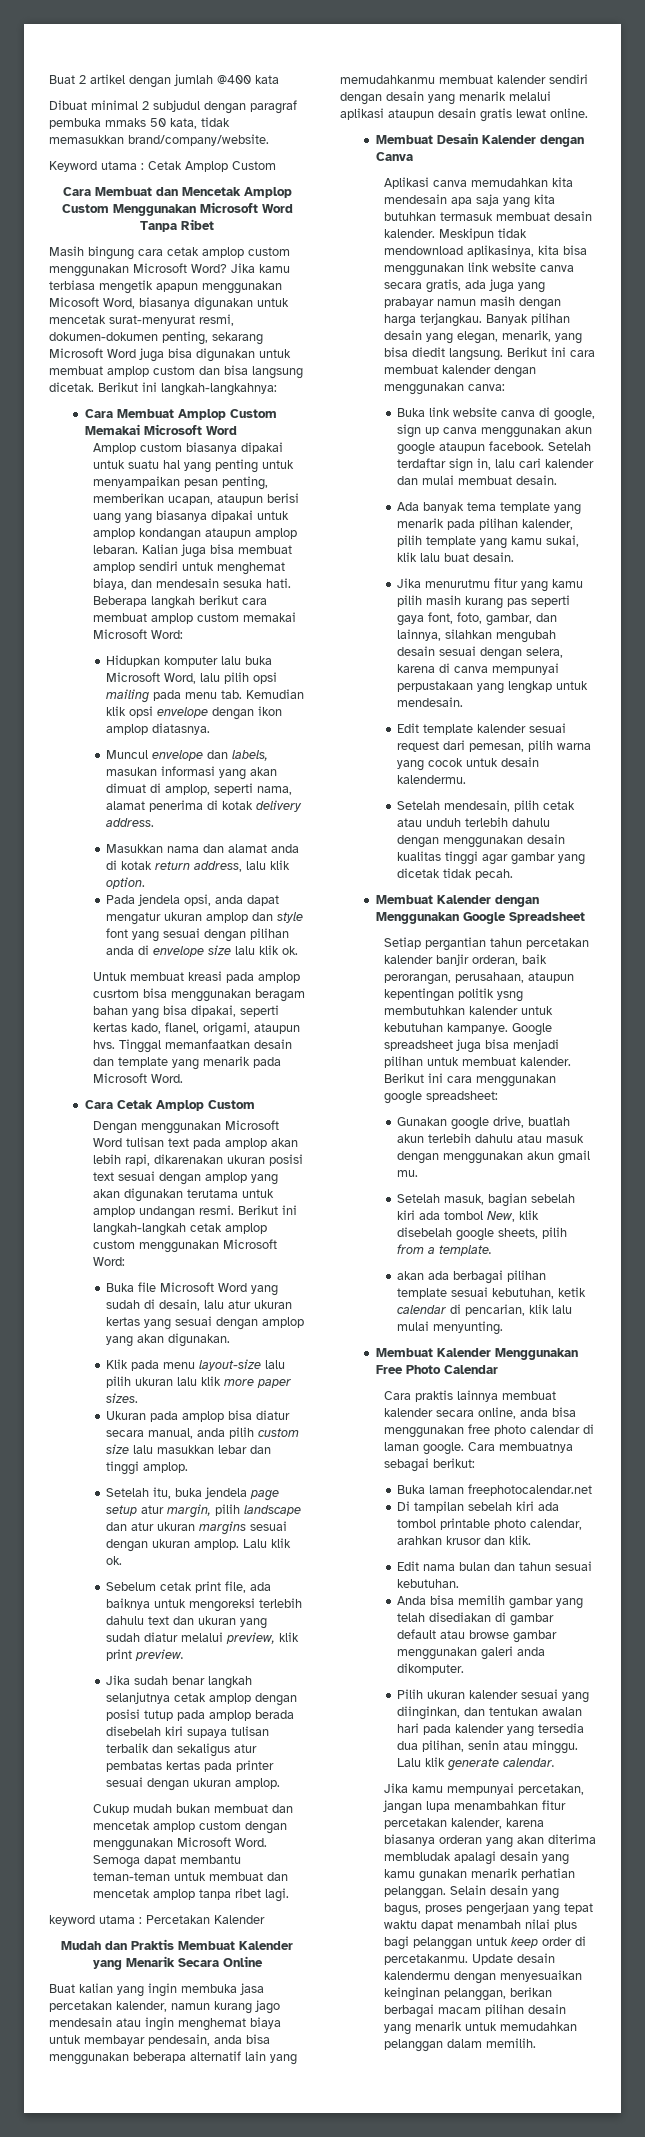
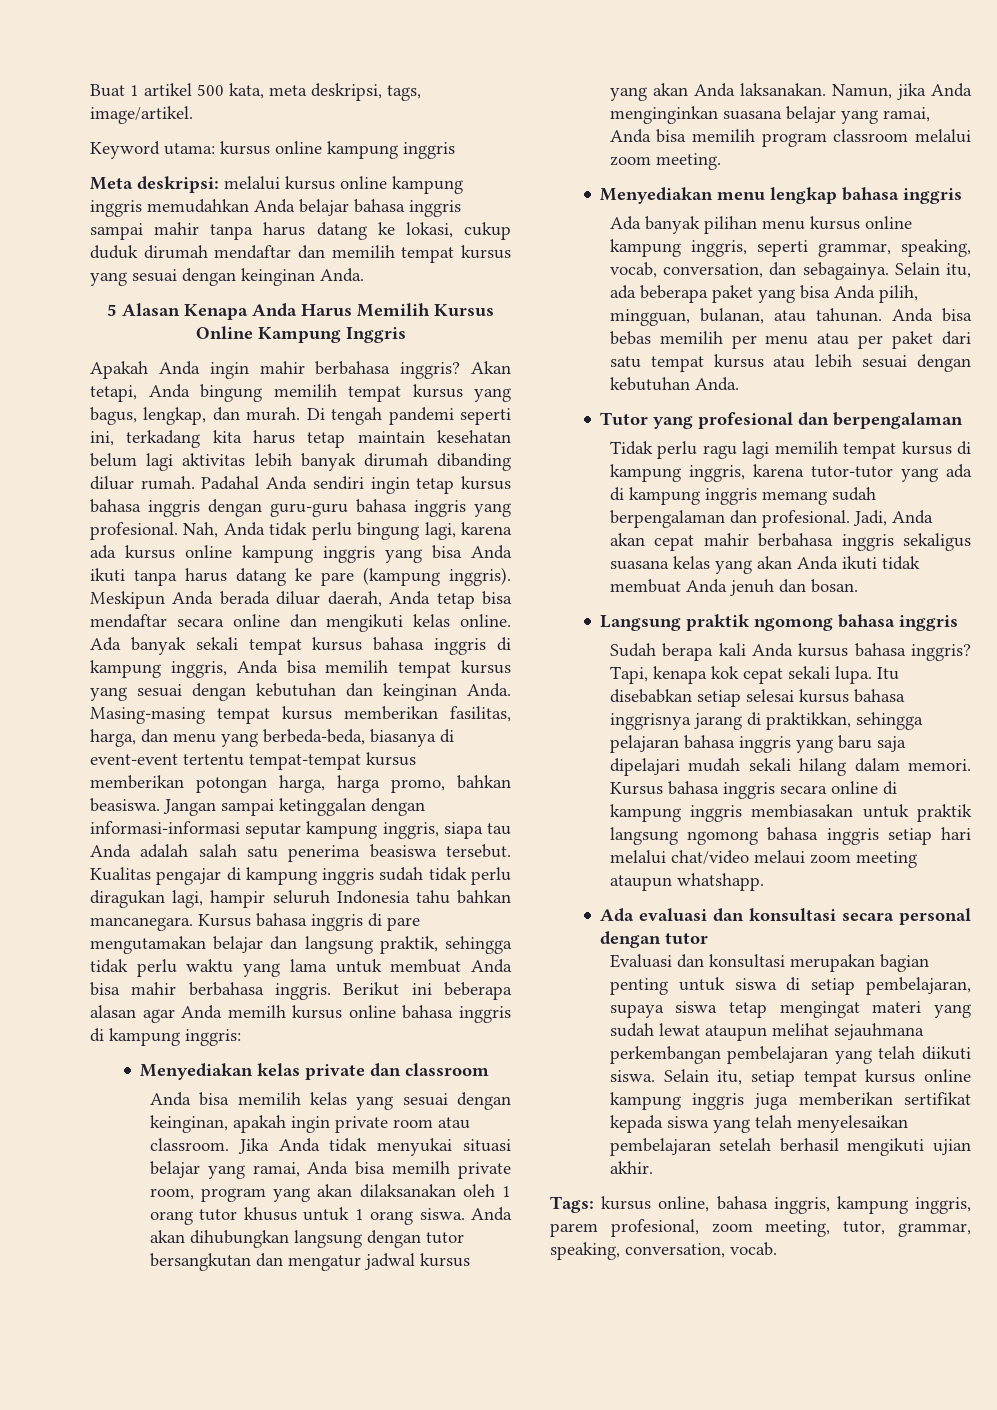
[49,74,279,88] [49,100,297,114] [49,117,230,129] [49,134,269,146] [49,161,276,172] [62,187,292,198] [61,202,293,216] [140,219,214,232] [49,246,290,260] [49,263,290,277] [49,280,282,294] [49,297,289,311] [49,314,234,326] [49,331,263,345] [49,348,291,362] [49,365,303,379] [49,382,277,396] [84,409,277,420] [84,424,237,435] [92,442,283,454] [92,459,294,473] [92,476,268,490] [92,493,299,505] [92,510,289,524] [92,528,297,541] [92,544,292,558] [92,561,285,575] [92,578,291,590] [92,595,267,609] [92,612,296,624] [92,629,183,639] [106,655,273,667] [106,672,278,684] [106,689,305,703] [106,706,283,720] [106,723,211,735] [106,750,269,761] [106,766,278,780] [106,783,293,795] [106,800,303,812] [106,818,155,827] [106,844,300,853] [106,860,291,872] [106,877,146,889] [106,894,280,906] [106,912,304,925] [106,928,290,942] [106,945,299,957] [92,971,300,983] [92,988,305,1002] [92,1005,279,1019] [92,1022,300,1036] [92,1039,292,1053] [92,1056,281,1070] [92,1073,183,1083] [84,1100,255,1111] [92,1120,279,1134] [92,1137,298,1149] [92,1154,303,1166] [92,1171,278,1185] [92,1188,274,1202] [92,1205,297,1219] [92,1223,267,1236] [92,1239,277,1253] [92,1257,125,1266] [106,1282,279,1296] [106,1299,293,1311] [106,1316,305,1330] [106,1333,231,1347] [106,1359,286,1371] [106,1376,292,1388] [106,1393,139,1403] [106,1410,291,1422] [106,1427,300,1439] [106,1444,272,1454] [106,1461,189,1475] [106,1487,280,1501] [106,1504,302,1518] [106,1521,288,1535] [106,1538,292,1552] [106,1556,123,1565] [106,1581,272,1593] [106,1598,303,1612] [106,1616,268,1629] [106,1632,300,1644] [106,1649,185,1661] [106,1675,253,1689] [106,1692,298,1706] [106,1709,295,1721] [106,1726,270,1738] [106,1743,258,1757] [106,1760,275,1772] [106,1777,281,1791] [92,1804,293,1815] [92,1821,287,1834] [92,1837,267,1851] [92,1855,241,1868] [92,1872,288,1881] [92,1888,289,1902] [49,1915,265,1926] [61,1939,293,1950] [92,1956,263,1970] [49,1983,264,1997] [49,2000,280,2014] [49,2017,281,2031] [49,2034,270,2046] [49,2051,297,2065] [340,74,588,84] [340,91,551,105] [340,108,588,122] [375,133,584,147] [375,152,413,161] [383,177,573,189] [383,194,555,208] [383,211,592,221] [383,228,527,240] [383,245,587,257] [383,262,574,276] [383,279,545,293] [383,296,561,310] [383,313,570,327] [383,330,582,344] [383,347,595,361] [383,365,536,378] [383,382,505,395] [397,407,596,421] [397,424,593,438] [397,441,592,455] [397,458,595,472] [397,475,558,485] [397,502,582,515] [397,518,574,530] [397,535,580,549] [397,552,515,562] [397,578,584,592] [397,595,571,609] [397,612,558,626] [397,629,557,643] [397,646,564,660] [397,663,560,675] [397,681,589,694] [397,697,464,707] [397,723,567,735] [397,740,592,752] [397,757,540,771] [397,775,467,784] [397,800,576,812] [397,817,551,827] [397,834,566,848] [397,851,586,865] [397,868,514,880] [375,895,539,907] [375,912,585,924] [383,937,589,951] [383,954,547,966] [383,972,574,985] [383,988,523,1002] [383,1006,553,1015] [383,1023,552,1036] [383,1039,559,1053] [383,1056,571,1068] [383,1073,556,1087] [383,1091,498,1104] [397,1116,571,1130] [397,1133,585,1143] [397,1150,591,1164] [397,1170,419,1177] [397,1193,576,1207] [397,1210,540,1222] [397,1227,568,1241] [397,1244,493,1256] [397,1270,547,1284] [397,1287,587,1299] [397,1304,573,1316] [397,1321,504,1335] [375,1348,578,1360] [375,1365,498,1374] [383,1390,556,1402] [383,1407,576,1419] [383,1424,594,1438] [383,1442,573,1455] [383,1458,475,1472] [397,1484,593,1496] [397,1501,560,1513] [397,1518,583,1530] [397,1535,532,1545] [397,1561,593,1571] [397,1579,460,1588] [397,1595,584,1609] [397,1612,555,1626] [397,1629,558,1643] [397,1646,546,1660] [397,1663,465,1675] [397,1689,590,1703] [397,1706,583,1720] [397,1723,585,1737] [397,1740,579,1754] [397,1757,556,1771] [383,1783,584,1795] [382,1800,566,1814] [383,1818,544,1829] [383,1834,596,1848] [383,1851,569,1865] [383,1868,575,1882] [383,1885,559,1899] [383,1902,593,1916] [383,1919,577,1931] [383,1936,586,1950] [383,1953,555,1965] [383,1970,582,1984] [383,1987,552,2001] [383,2004,566,2018] [383,2021,577,2035] [383,2038,536,2052] Buat 2 artikel dengan jumlah @400 kata // Dibuat minimal 2 subjudul dengan paragraf pembuka mmaks 50 kata, tidak memasukkan brand/company/website. // Keyword utama : Cetak Amplop Custom // Cara Membuat dan Mencetak Amplop Custom Menggunakan Microsoft Word Tanpa Ribet // Masih bingung cara cetak amplop custom menggunakan Microsoft Word? Jika kamu terbiasa mengetik apapun menggunakan Micosoft Word, biasanya digunakan untuk mencetak surat-menyurat resmi, dokumen-dokumen penting, sekarang Microsoft Word juga bisa digunakan untuk membuat amplop custom dan bisa langsung dicetak. Berikut ini langkah-langkahnya: // Cara Membuat Amplop Custom Memakai Microsoft Word // Amplop custom biasanya dipakai untuk suatu hal yang penting untuk menyampaikan pesan penting, memberikan ucapan, ataupun berisi uang yang biasanya dipakai untuk amplop kondangan ataupun amplop lebaran. Kalian juga bisa membuat amplop sendiri untuk menghemat biaya, dan mendesain sesuka hati. Beberapa langkah berikut cara membuat amplop custom memakai Microsoft Word: // Hidupkan komputer lalu buka Microsoft Word, lalu pilih opsi mailing pada menu tab. Kemudian klik opsi envelope dengan ikon amplop diatasnya. // Muncul envelope dan labels, masukan informasi yang akan dimuat di amplop, seperti nama, alamat penerima di kotak delivery address. // Masukkan nama dan alamat anda di kotak return address, lalu klik option. // Pada jendela opsi, anda dapat mengatur ukuran amplop dan style font yang sesuai dengan pilihan anda di envelope size lalu klik ok. // Untuk membuat kreasi pada amplop cusrtom bisa menggunakan beragam bahan yang bisa dipakai, seperti kertas kado, flanel, origami, ataupun hvs. Tinggal memanfaatkan desain dan template yang menarik pada Microsoft Word. // Cara Cetak Amplop Custom // Dengan menggunakan Microsoft Word tulisan text pada amplop akan lebih rapi, dikarenakan ukuran posisi text sesuai dengan amplop yang akan digunakan terutama untuk amplop undangan resmi. Berikut ini langkah-langkah cetak amplop custom menggunakan Microsoft Word: // Buka file Microsoft Word yang sudah di desain, lalu atur ukuran kertas yang sesuai dengan amplop yang akan digunakan. // Klik pada menu layout-size lalu pilih ukuran lalu klik more paper sizes. // Ukuran pada amplop bisa diatur secara manual, anda pilih custom size lalu masukkan lebar dan tinggi amplop. // Setelah itu, buka jendela page setup atur margin, pilih landscape dan atur ukuran margins sesuai dengan ukuran amplop. Lalu klik ok. // Sebelum cetak print file, ada baiknya untuk mengoreksi terlebih dahulu text dan ukuran yang sudah diatur melalui preview, klik print preview. // Jika sudah benar langkah selanjutnya cetak amplop dengan posisi tutup pada amplop berada disebelah kiri supaya tulisan terbalik dan sekaligus atur pembatas kertas pada printer sesuai dengan ukuran amplop. // Cukup mudah bukan membuat dan mencetak amplop custom dengan menggunakan Microsoft Word. Semoga dapat membantu teman-teman untuk membuat dan mencetak amplop tanpa ribet lagi. // keyword utama : Percetakan Kalender // Mudah dan Praktis Membuat Kalender yang Menarik Secara Online // Buat kalian yang ingin membuka jasa percetakan kalender, namun kurang jago mendesain atau ingin menghemat biaya untuk membayar pendesain, anda bisa menggunakan beberapa alternatif lain yang memudahkanmu membuat kalender sendiri dengan desain yang menarik melalui aplikasi ataupun desain gratis lewat online. // Membuat Desain Kalender dengan Canva // Aplikasi canva memudahkan kita mendesain apa saja yang kita butuhkan termasuk membuat desain kalender. Meskipun tidak mendownload aplikasinya, kita bisa menggunakan link website canva secara gratis, ada juga yang prabayar namun masih dengan harga terjangkau. Banyak pilihan desain yang elegan, menarik, yang bisa diedit langsung. Berikut ini cara membuat kalender dengan menggunakan canva: // Buka link website canva di google, sign up canva menggunakan akun google ataupun facebook. Setelah terdaftar sign in, lalu cari kalender dan mulai membuat desain. // Ada banyak tema template yang menarik pada pilihan kalender, pilih template yang kamu sukai, klik lalu buat desain. // Jika menurutmu fitur yang kamu pilih masih kurang pas seperti gaya font, foto, gambar, dan lainnya, silahkan mengubah desain sesuai dengan selera, karena di canva mempunyai perpustakaan yang lengkap untuk mendesain. // Edit template kalender sesuai request dari pemesan, pilih warna yang cocok untuk desain kalendermu. // Setelah mendesain, pilih cetak atau unduh terlebih dahulu dengan menggunakan desain kualitas tinggi agar gambar yang dicetak tidak pecah. // Membuat Kalender dengan Menggunakan Google Spreadsheet // Setiap pergantian tahun percetakan kalender banjir orderan, baik perorangan, perusahaan, ataupun kepentingan politik ysng membutuhkan kalender untuk kebutuhan kampanye. Google spreadsheet juga bisa menjadi pilihan untuk membuat kalender. Berikut ini cara menggunakan google spreadsheet: // Gunakan google drive, buatlah akun terlebih dahulu atau masuk dengan menggunakan akun gmail mu. // Setelah masuk, bagian sebelah kiri ada tombol New, klik disebelah google sheets, pilih from a template. // akan ada berbagai pilihan template sesuai kebutuhan, ketik calendar di pencarian, klik lalu mulai menyunting. // Membuat Kalender Menggunakan Free Photo Calendar // Cara praktis lainnya membuat kalender secara online, anda bisa menggunakan free photo calendar di laman google. Cara membuatnya sebagai berikut: // Buka laman freephotocalendar.net // Di tampilan sebelah kiri ada tombol printable photo calendar, arahkan krusor dan klik. // Edit nama bulan dan tahun sesuai kebutuhan. // Anda bisa memilih gambar yang telah disediakan di gambar default atau browse gambar menggunakan galeri anda dikomputer. // Pilih ukuran kalender sesuai yang diinginkan, dan tentukan awalan hari pada kalender yang tersedia dua pilihan, senin atau minggu. Lalu klik generate calendar. // Jika kamu mempunyai percetakan, jangan lupa menambahkan fitur percetakan kalender, karena biasanya orderan yang akan diterima membludak apalagi desain yang kamu gunakan menarik perhatian pelanggan. Selain desain yang bagus, proses pengerjaan yang tepat waktu dapat menambah nilai plus bagi pelanggan untuk keep order di percetakanmu. Update desain kalendermu dengan menyesuaikan keinginan pelanggan, berikan berbagai macam pilihan desain yang menarik untuk memudahkan pelanggan dalam memilih. -> [90,83,421,101] [90,106,193,124] [90,141,455,159] [90,176,463,194] [90,199,461,217] [90,222,512,240] [90,245,511,263] [90,268,364,286] [107,303,494,320] [195,326,406,343] [90,361,511,379] [90,384,511,402] [90,407,511,425] [90,430,511,448] [90,453,511,471] [90,476,512,494] [90,499,511,517] [90,522,512,540] [90,545,512,563] [90,567,511,586] [90,591,512,609] [90,614,511,632] [90,637,511,655] [90,660,511,678] [90,683,511,701] [90,706,511,724] [90,729,454,747] [90,752,416,770] [90,775,511,793] [90,798,425,816] [90,821,511,839] [90,844,511,862] [90,867,511,885] [90,890,511,908] [90,913,420,931] [90,936,512,954] [90,959,512,977] [90,982,512,1000] [90,1005,511,1023] [90,1028,241,1046] [140,1063,490,1080] [149,1092,511,1110] [149,1115,470,1133] [149,1138,511,1156] [149,1161,511,1179] [149,1184,512,1202] [149,1207,512,1225] [149,1230,464,1248] [149,1253,470,1271] [609,83,972,101] [609,106,930,124] [609,129,971,147] [609,153,721,170] [600,187,963,204] [609,216,912,234] [609,239,971,257] [609,262,971,280] [609,285,918,303] [609,308,972,326] [609,331,972,349] [609,354,971,372] [609,377,739,391] [600,412,964,429] [609,441,971,459] [609,464,972,482] [609,487,876,505] [609,510,933,528] [609,533,971,551] [609,556,920,574] [609,579,858,596] [600,614,959,631] [609,643,971,661] [609,666,899,684] [609,689,905,707] [609,712,923,730] [609,735,906,753] [609,758,971,776] [609,781,897,799] [609,804,972,822] [609,827,971,845] [609,850,917,868] [609,873,764,891] [600,908,971,925] [600,931,709,948] [609,954,929,972] [609,977,971,995] [609,1001,971,1018] [609,1023,924,1041] [609,1046,971,1064] [609,1069,971,1087] [609,1092,971,1110] [609,1115,908,1133] [609,1138,971,1156] [609,1161,653,1174] [550,1196,971,1214] [550,1219,971,1237] [550,1242,777,1260] Buat 1 artikel 500 kata, meta deskripsi, tags, image/artikel. // Keyword utama: kursus online kampung inggris // Meta deskripsi: melalui kursus online kampung inggris memudahkan Anda belajar bahasa inggris sampai mahir tanpa harus datang ke lokasi, cukup duduk dirumah mendaftar dan memilih tempat kursus yang sesuai dengan keinginan Anda. // 5 Alasan Kenapa Anda Harus Memilih Kursus Online Kampung Inggris // Apakah Anda ingin mahir berbahasa inggris? Akan tetapi, Anda bingung memilih tempat kursus yang bagus, lengkap, dan murah. Di tengah pandemi seperti ini, terkadang kita harus tetap maintain kesehatan belum lagi aktivitas lebih banyak dirumah dibanding diluar rumah. Padahal Anda sendiri ingin tetap kursus bahasa inggris dengan guru-guru bahasa inggris yang profesional. Nah, Anda tidak perlu bingung lagi, karena ada kursus online kampung inggris yang bisa Anda ikuti tanpa harus datang ke pare (kampung inggris). Meskipun Anda berada diluar daerah, Anda tetap bisa mendaftar secara online dan mengikuti kelas online. Ada banyak sekali tempat kursus bahasa inggris di kampung inggris, Anda bisa memilih tempat kursus yang sesuai dengan kebutuhan dan keinginan Anda. Masing-masing tempat kursus memberikan fasilitas, harga, dan menu yang berbeda-beda, biasanya di event-event tertentu tempat-tempat kursus memberikan potongan harga, harga promo, bahkan beasiswa. Jangan sampai ketinggalan dengan informasi-informasi seputar kampung inggris, siapa tau Anda adalah salah satu penerima beasiswa tersebut. Kualitas pengajar di kampung inggris sudah tidak perlu diragukan lagi, hampir seluruh Indonesia tahu bahkan mancanegara. Kursus bahasa inggris di pare mengutamakan belajar dan langsung praktik, sehingga tidak perlu waktu yang lama untuk membuat Anda bisa mahir berbahasa inggris. Berikut ini beberapa alasan agar Anda memilh kursus online bahasa inggris di kampung inggris: // Menyediakan kelas private dan classroom // Anda bisa memilih kelas yang sesuai dengan keinginan, apakah ingin private room atau classroom. Jika Anda tidak menyukai situasi belajar yang ramai, Anda bisa memilh private room, program yang akan dilaksanakan oleh 1 orang tutor khusus untuk 1 orang siswa. Anda akan dihubungkan langsung dengan tutor bersangkutan dan mengatur jadwal kursus yang akan Anda laksanakan. Namun, jika Anda menginginkan suasana belajar yang ramai, Anda bisa memilih program classroom melalui zoom meeting. // Menyediakan menu lengkap bahasa inggris // Ada banyak pilihan menu kursus online kampung inggris, seperti grammar, speaking, vocab, conversation, dan sebagainya. Selain itu, ada beberapa paket yang bisa Anda pilih, mingguan, bulanan, atau tahunan. Anda bisa bebas memilih per menu atau per paket dari satu tempat kursus atau lebih sesuai dengan kebutuhan Anda. // Tutor yang profesional dan berpengalaman // Tidak perlu ragu lagi memilih tempat kursus di kampung inggris, karena tutor-tutor yang ada di kampung inggris memang sudah berpengalaman dan profesional. Jadi, Anda akan cepat mahir berbahasa inggris sekaligus suasana kelas yang akan Anda ikuti tidak membuat Anda jenuh dan bosan. // Langsung praktik ngomong bahasa inggris // Sudah berapa kali Anda kursus bahasa inggris? Tapi, kenapa kok cepat sekali lupa. Itu disebabkan setiap selesai kursus bahasa inggrisnya jarang di praktikkan, sehingga pelajaran bahasa inggris yang baru saja dipelajari mudah sekali hilang dalam memori. Kursus bahasa inggris secara online di kampung inggris membiasakan untuk praktik langsung ngomong bahasa inggris setiap hari melalui chat/video melaui zoom meeting ataupun whatshapp. // Ada evaluasi dan konsultasi secara personal dengan tutor // Evaluasi dan konsultasi merupakan bagian penting untuk siswa di setiap pembelajaran, supaya siswa tetap mengingat materi yang sudah lewat ataupun melihat sejauhmana perkembangan pembelajaran yang telah diikuti siswa. Selain itu, setiap tempat kursus online kampung inggris juga memberikan sertifikat kepada siswa yang telah menyelesaikan pembelajaran setelah berhasil mengikuti ujian akhir. // Tags: kursus online, bahasa inggris, kampung inggris, parem profesional, zoom meeting, tutor, grammar, speaking, conversation, vocab.

